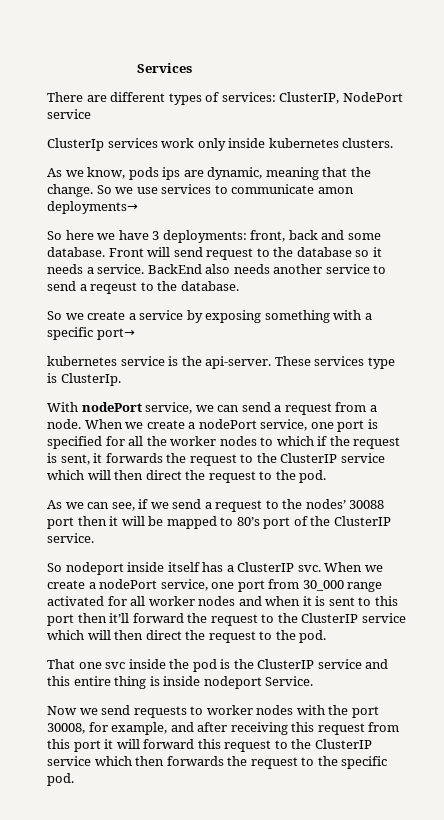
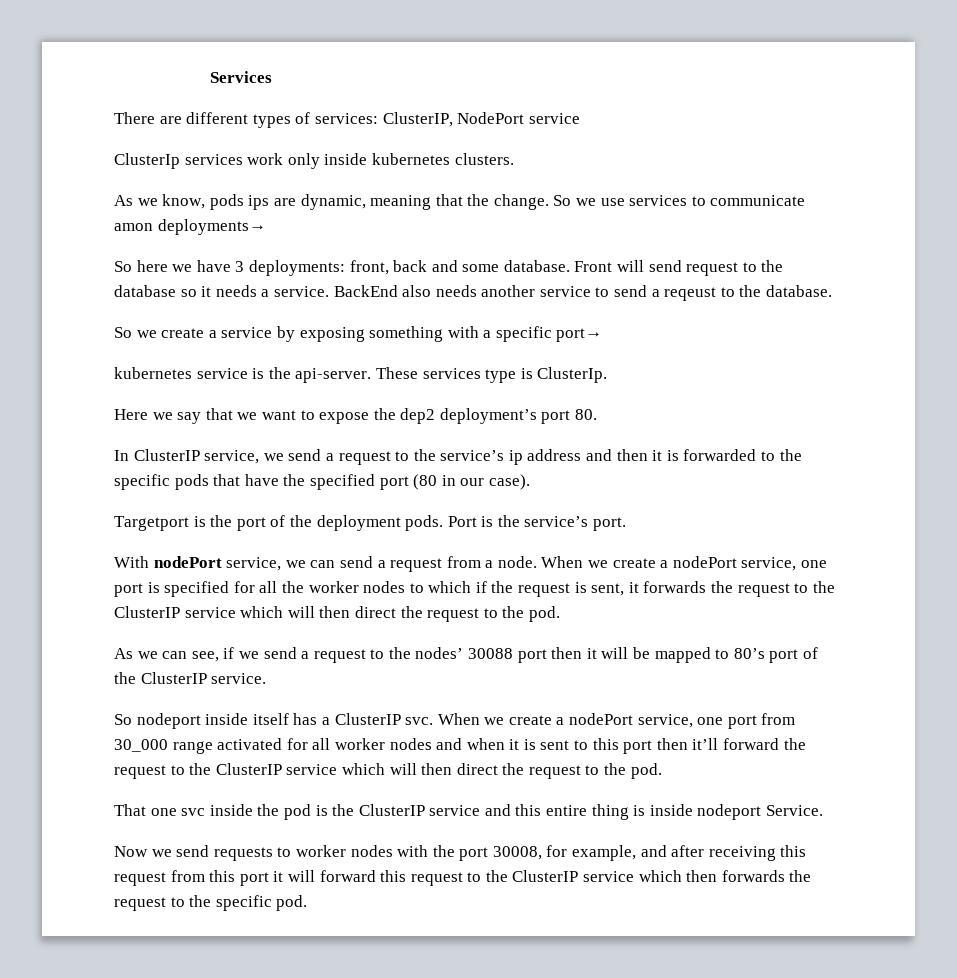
(121, 379) none -> [114,408,598,424] [114,449,802,465] [114,474,530,490] [114,515,627,531] // Here we say that we want to expose the dep2 deployment’s port 80. // In ClusterIP service, we send a request to the service’s ip address and then it is forwarded to the specific pods that have the specified port (80 in our case). // Targetport is the port of the deployment pods. Port is the service’s port.

